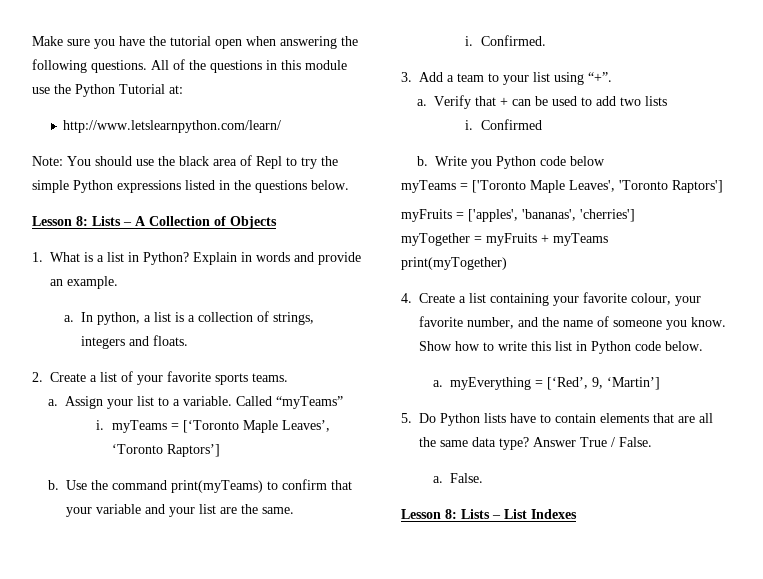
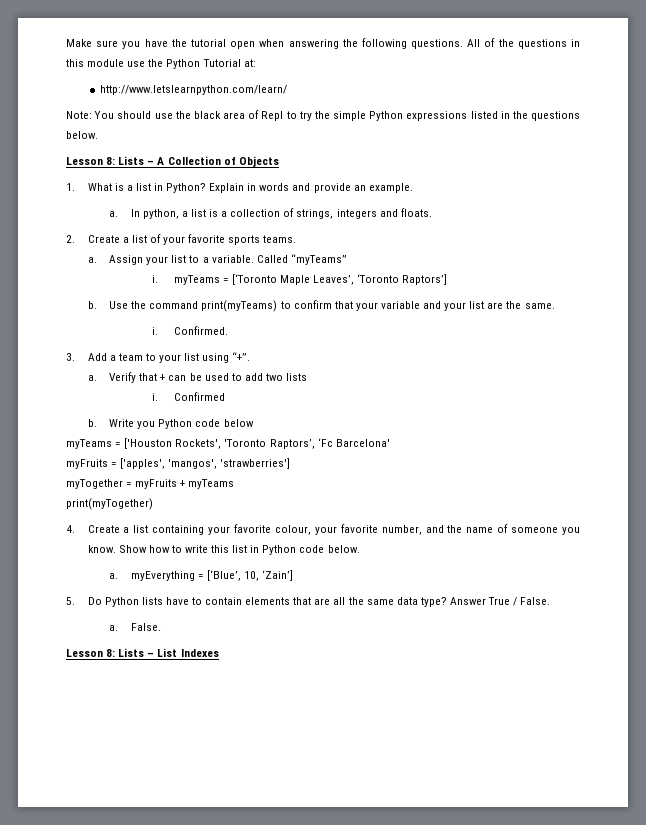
[472,180,723,193] ['Toronto Maple Leaves', 'Toronto Raptors'] -> [124,438,390,449] ['Houston Rockets', 'Toronto Raptors’, ‘Fc Barcelona'
[522,209,635,222] 'bananas', 'cherries'] -> [168,458,291,469] 'mangos', 'strawberries']
[547,377,661,390] [‘Red’, 9, ‘Martin’] -> [206,570,294,581] [‘Blue’, 10, ‘Zain’]

